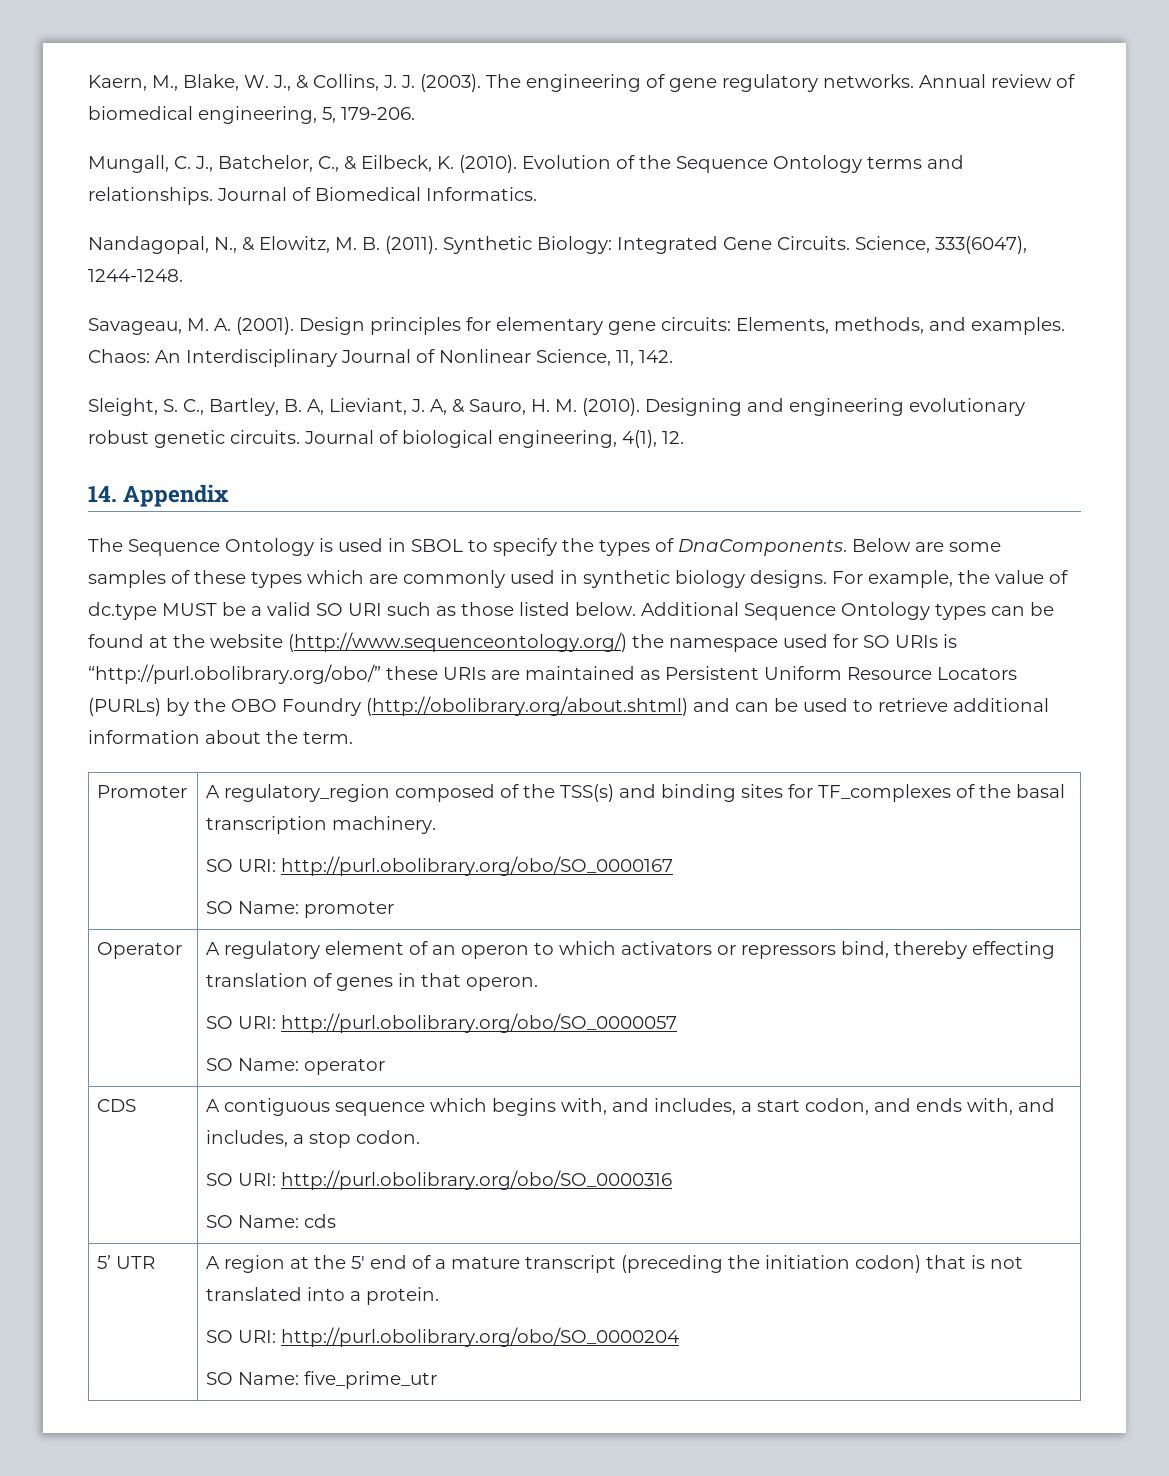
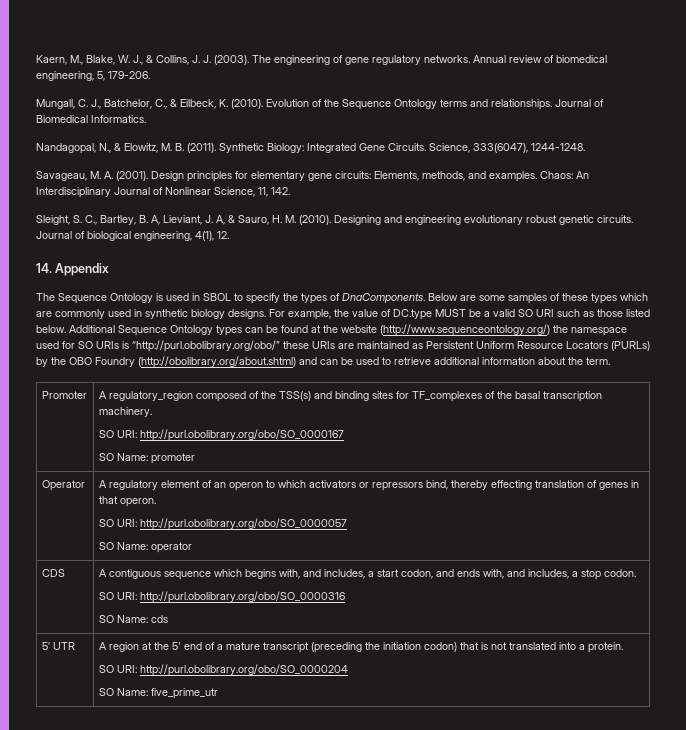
[88,602,157,620] dc.type -> [393,309,432,320] DC.type

